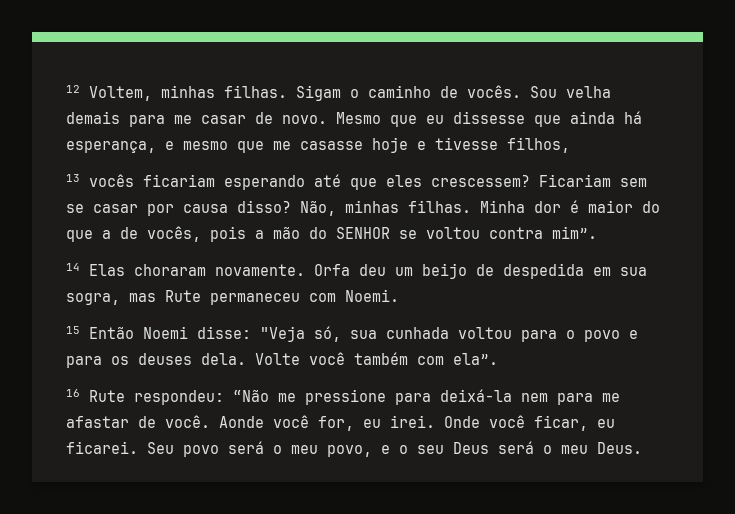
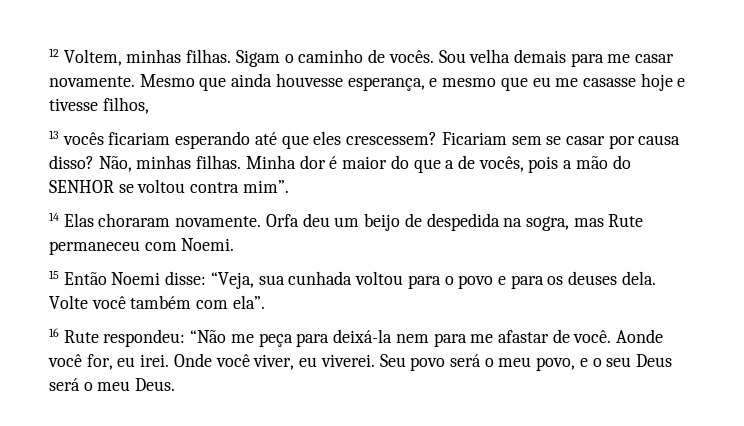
[255,111,642,127] de novo. Mesmo que eu dissesse que ainda há -> [49,73,343,91] novamente. Mesmo que ainda houvesse
(264, 147) none -> [532,77,551,87] eu
[593,267,647,276] em sua -> [503,218,523,227] na
[260,326,341,342] "Veja só, -> [210,272,254,289] “Veja,
[305,389,386,405] pressione -> [258,333,293,347] peça
[534,415,615,431] [66,441,138,454] ficar, eu ficarei. -> [253,354,375,370] viver, eu viverei.

